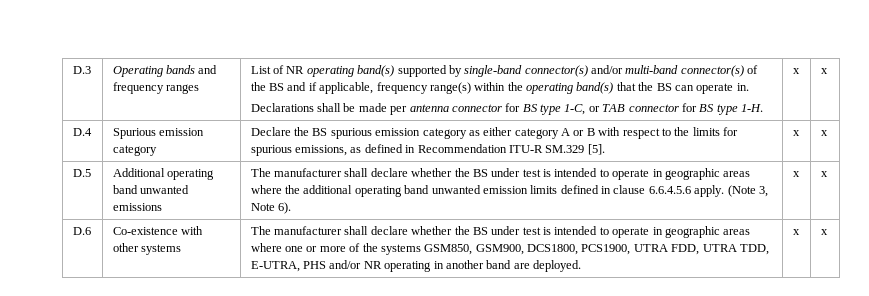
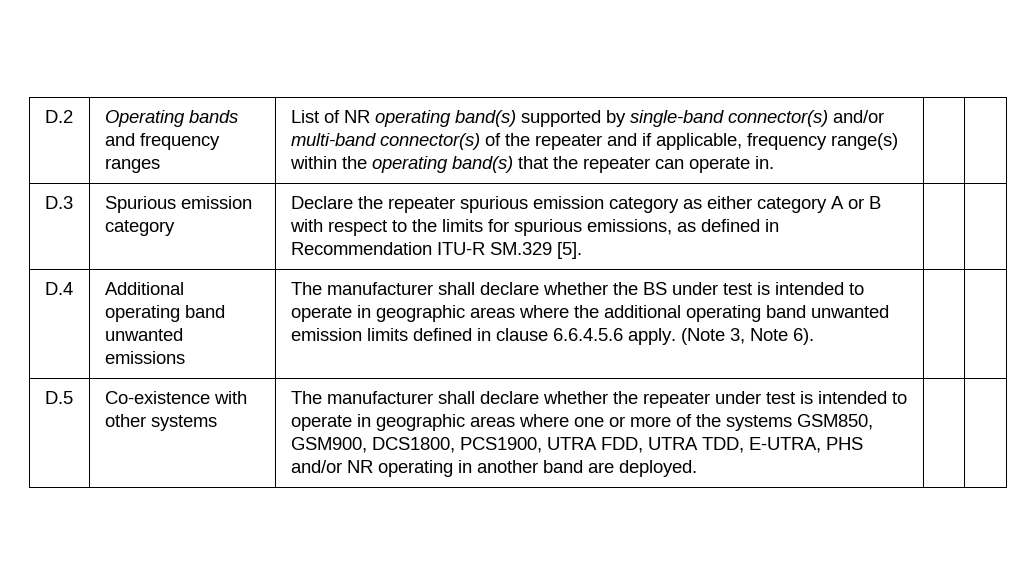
[72,66,91,74] D.3 -> [44,110,73,123] D.2
[269,83,285,91] BS -> [534,134,602,150] repeater
[656,83,672,91] BS -> [582,157,650,173] repeater
[250,103,764,115] [792,68,800,74] [820,68,828,74] [72,128,92,136] // Declarations shall be made per antenna connector for BS type 1-C, or TAB connector for BS type 1-H. | x | x // D.4 -> [44,196,73,209] | | // D.3
[312,128,328,136] BS -> [387,197,455,213] repeater
[792,130,800,136] [820,130,828,136] [72,169,91,177] x | x // D.5 -> [44,282,73,295] | // D.4
[792,171,800,177] [820,171,828,177] [72,227,91,235] x | x // D.6 -> [44,391,73,404] | // D.5
[472,227,488,235] BS -> [642,392,710,408] repeater
[792,229,800,235] [820,229,828,235] x | x -> (697, 468) |

